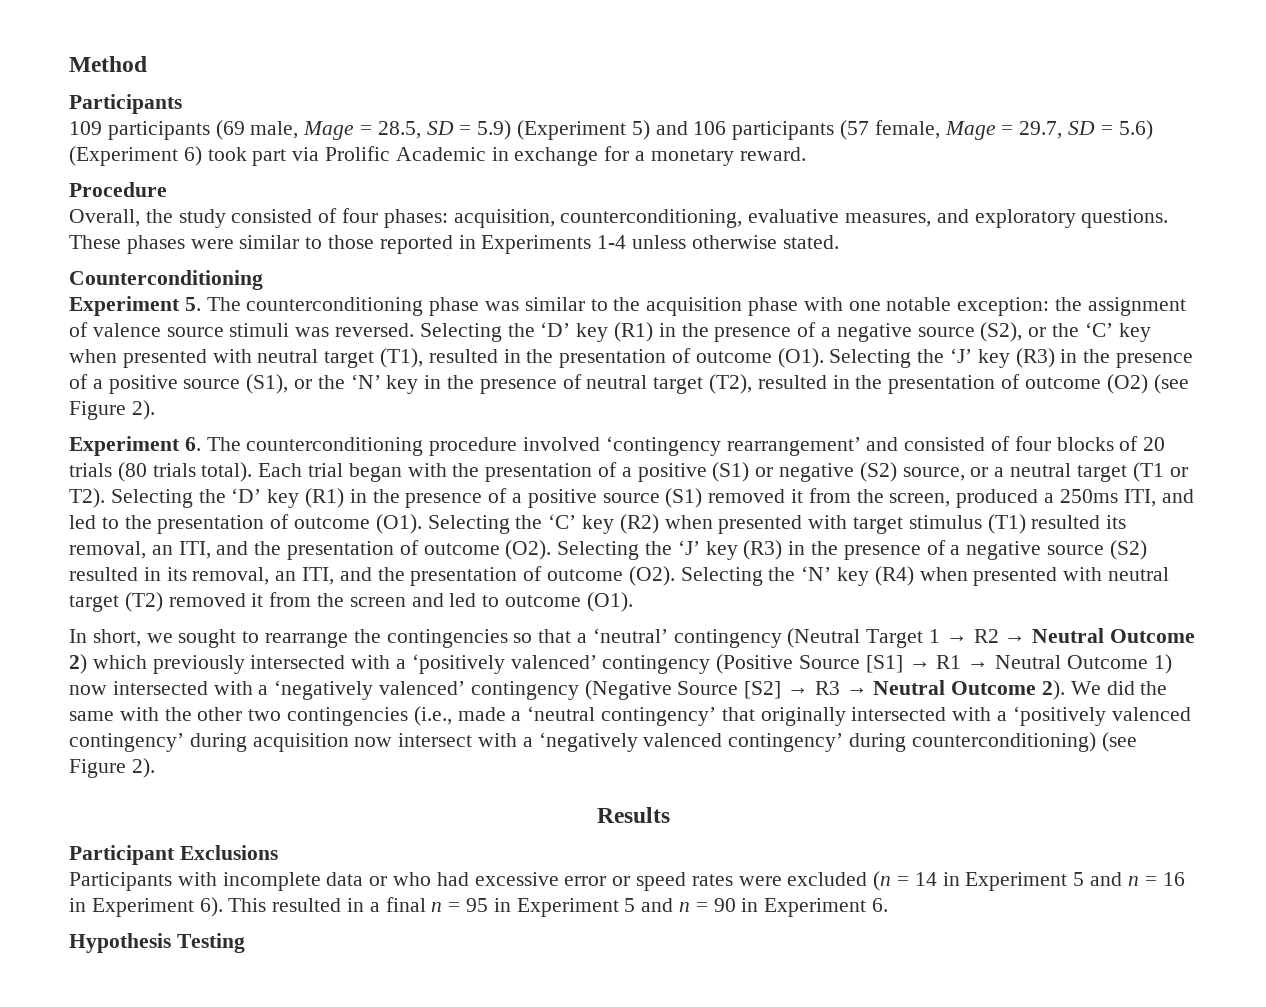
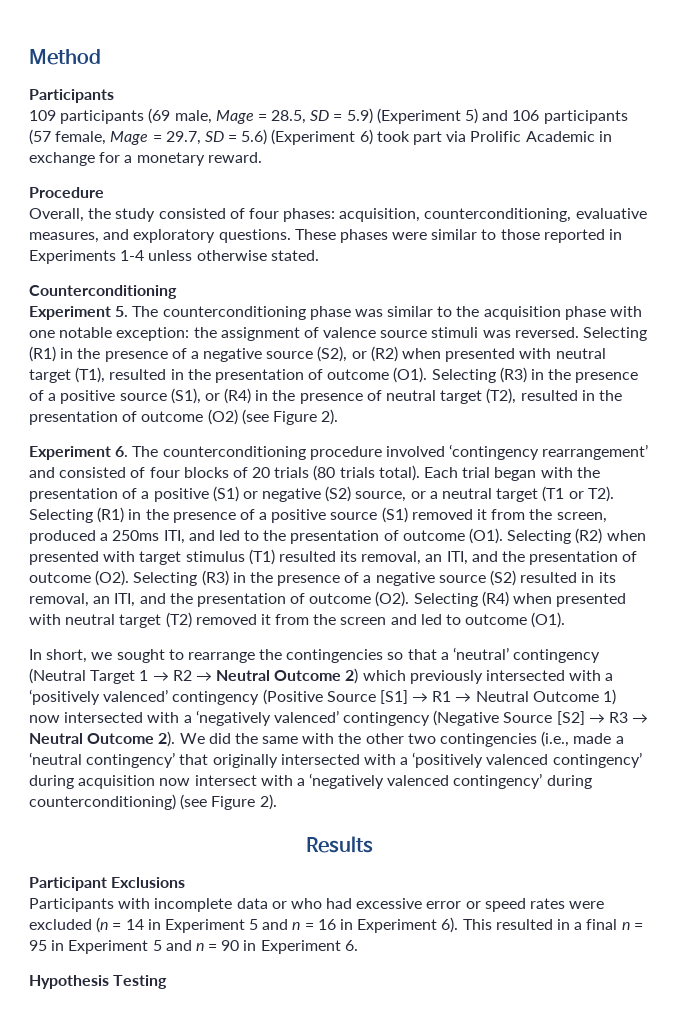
[507,322,609,342] the ‘D’ key -> (648, 334) none
[1052,322,1151,342] the ‘C’ key -> [370,346,398,362] (R2)
[917,348,1010,368] the ‘J’ key -> (496, 376) none
[317,374,419,394] the ‘N’ key -> [224,388,252,404] (R4)
[198,488,300,508] the ‘D’ key -> (93, 516) none
[515,514,615,534] the ‘C’ key -> (572, 537) none
[645,540,738,560] the ‘J’ key -> (198, 579) none
[768,566,870,586] the ‘N’ key -> (478, 600) none

